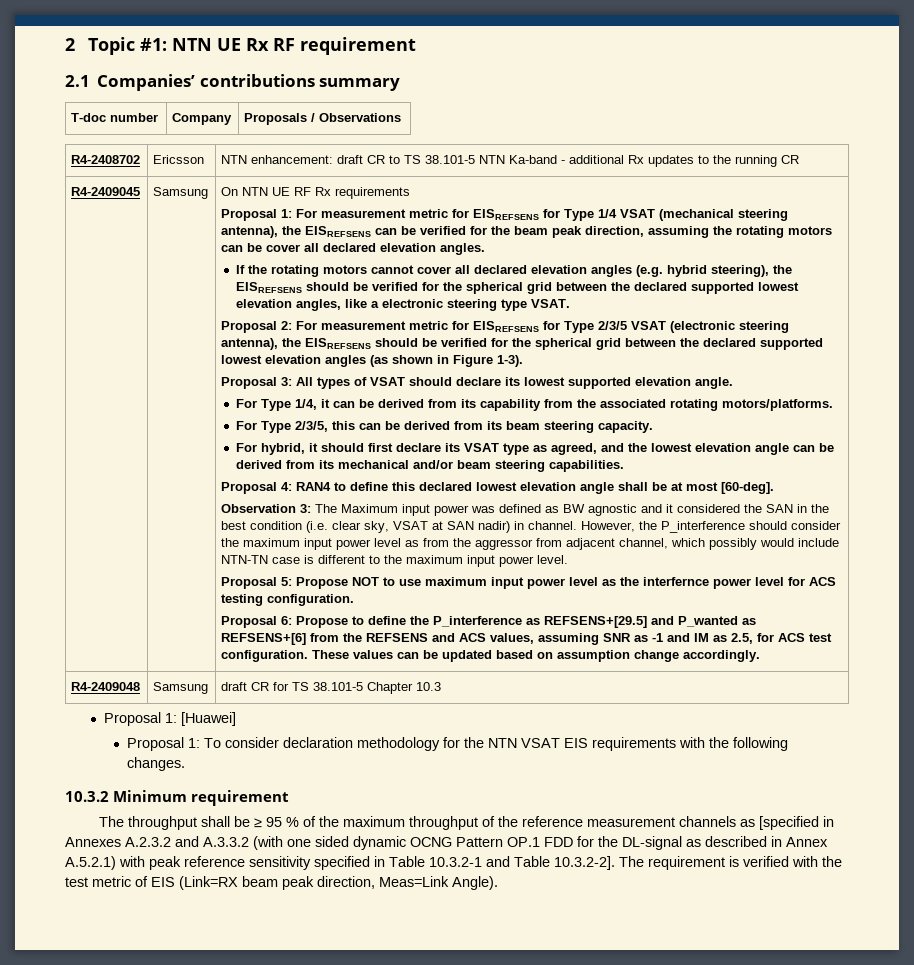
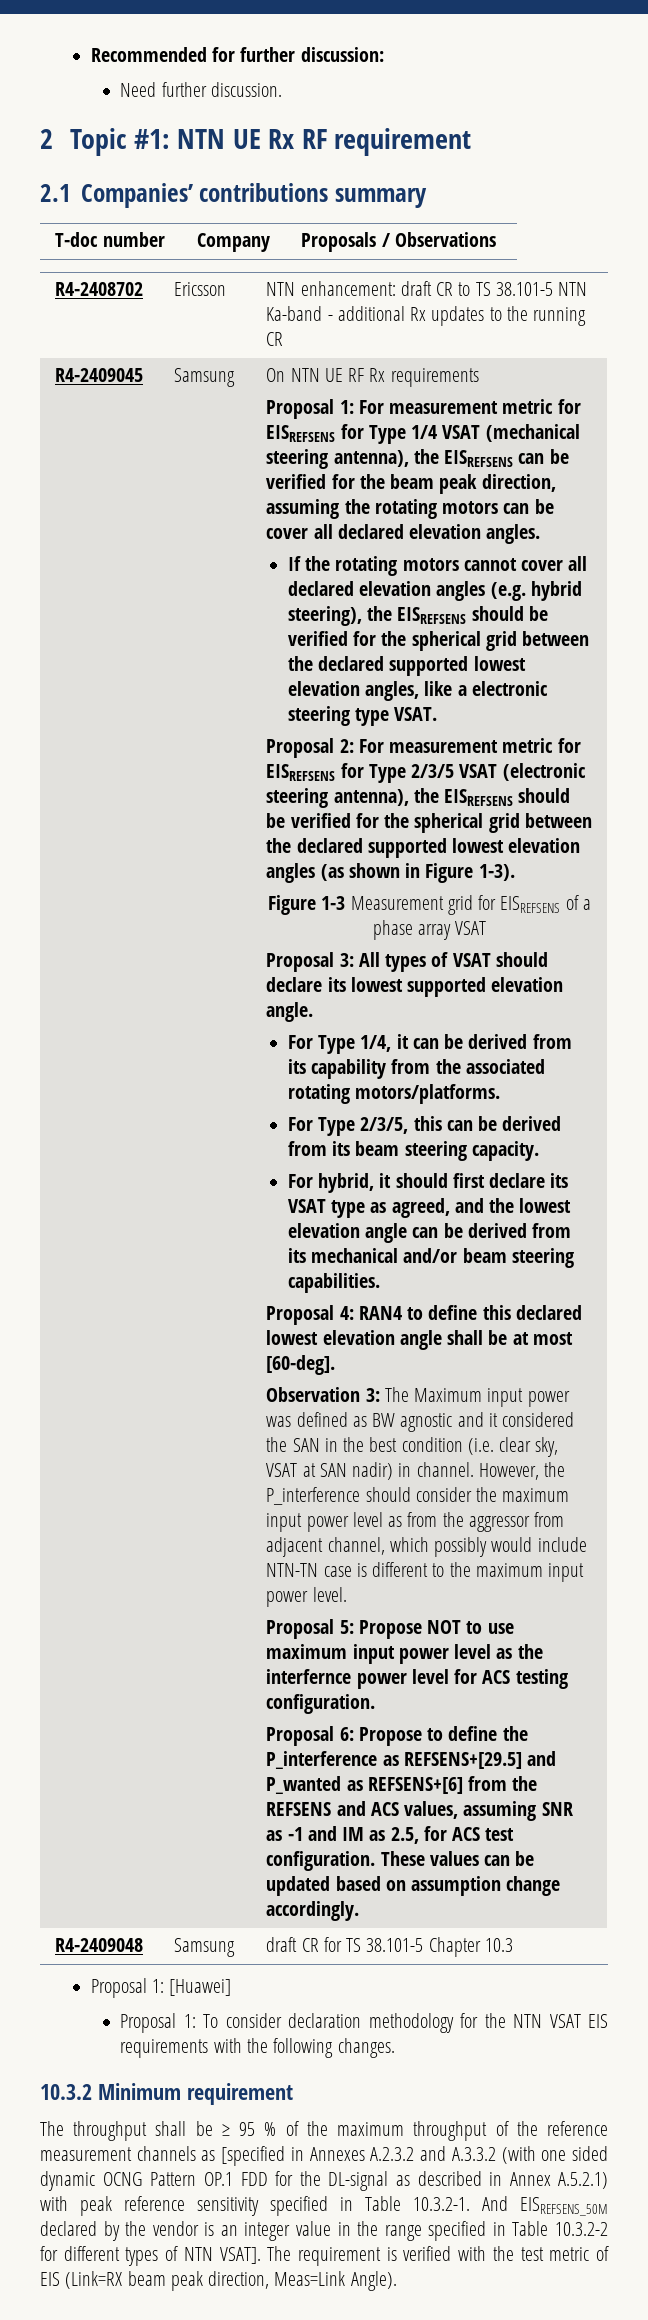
(65, 44) none -> [90,47,384,62] [120,82,282,97] Recommended for further discussion: // Need further discussion. //
(524, 361) none -> [268,895,591,915] [372,920,487,940] // Figure 1-3 Measurement grid for EISREFSENS of a phase array VSAT
[429,856,615,870] 10.3.2-1 and Table 10.3.2-2]. -> [412,2196,608,2216] [40,2221,609,2241] [40,2246,261,2266] 10.3.2-1. And EISREFSENS_50M declared by the vendor is an integer value in the range specified in Table 10.3.2-2 for different types of NTN VSAT].

